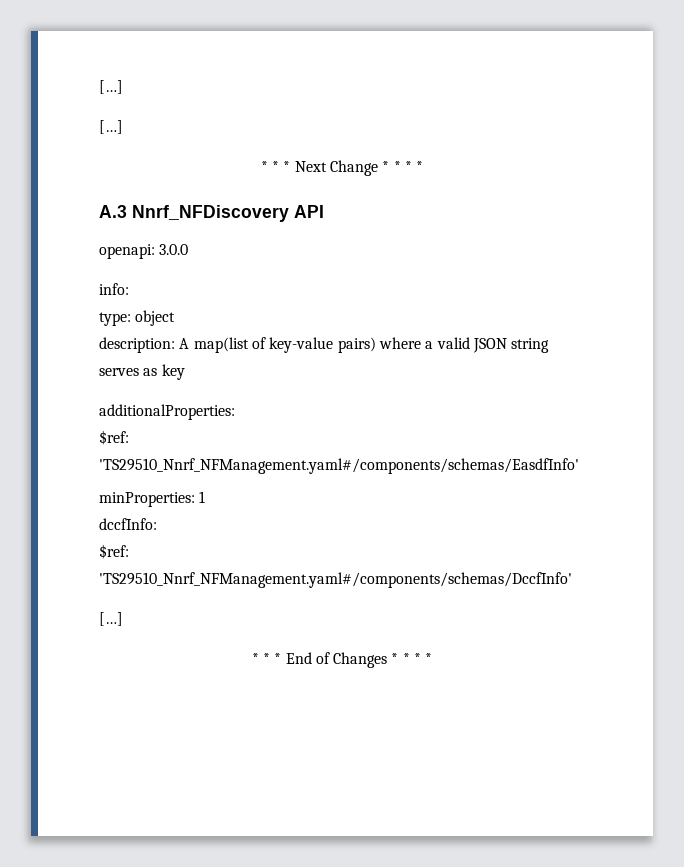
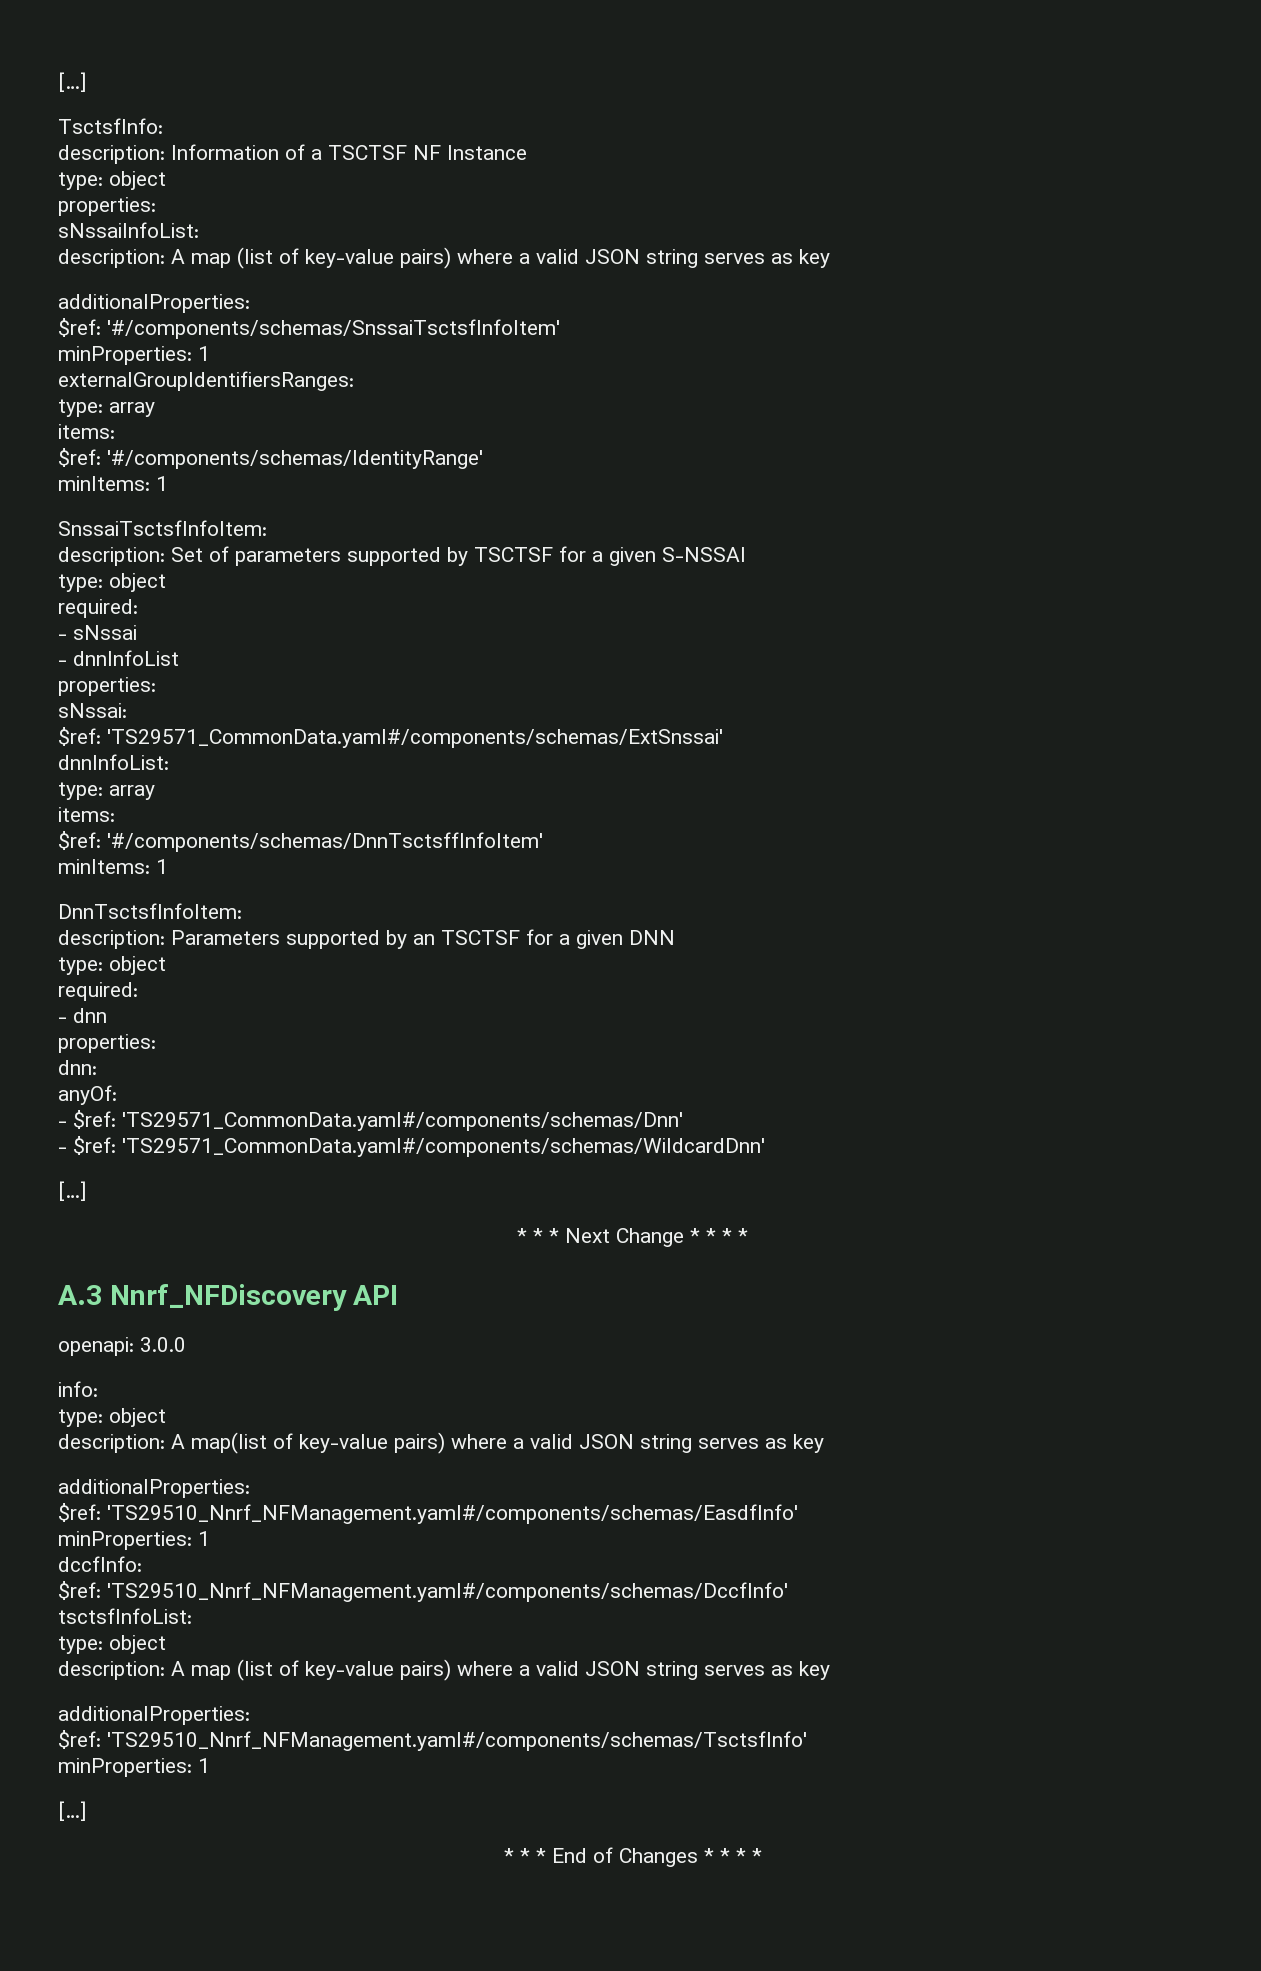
[99,80,123,94] […] -> [58,72,87,92] [58,118,163,134] [58,144,527,164] [58,171,166,190] [58,197,156,216] [58,222,199,238] [58,247,830,269] [58,294,250,313] [58,318,560,339] [58,346,210,365] [58,371,354,391] [58,399,155,417] [58,424,115,439] [58,448,483,469] [58,476,168,491] [58,520,267,536] [58,546,746,566] [58,573,166,592] [58,599,138,618] [58,625,137,640] [58,650,179,666] [58,677,156,696] [58,703,127,718] [58,727,723,748] [58,754,169,770] [58,782,155,800] [58,807,115,822] [58,831,543,852] [58,859,168,874] [58,903,242,919] [58,929,675,949] [58,956,166,975] [58,982,138,1001] [58,1008,107,1023] [58,1034,156,1053] [58,1060,97,1075] [58,1085,117,1105] [58,1110,683,1131] [58,1136,765,1157] […] // TsctsfInfo: // description: Information of a TSCTSF NF Instance // type: object // properties: // sNssaiInfoList: // description: A map (list of key-value pairs) where a valid JSON string serves as key // additionalProperties: // $ref: '#/components/schemas/SnssaiTsctsfInfoItem' // minProperties: 1 // externalGroupIdentifiersRanges: // type: array // items: // $ref: '#/components/schemas/IdentityRange' // minItems: 1 // SnssaiTsctsfInfoItem: // description: Set of parameters supported by TSCTSF for a given S-NSSAI // type: object // required: // - sNssai // - dnnInfoList // properties: // sNssai: // $ref: 'TS29571_CommonData.yaml#/components/schemas/ExtSnssai' // dnnInfoList: // type: array // items: // $ref: '#/components/schemas/DnnTsctsffInfoItem' // minItems: 1 // DnnTsctsfInfoItem: // description: Parameters supported by an TSCTSF for a given DNN // type: object // required: // - dnn // properties: // dnn: // anyOf: // - $ref: 'TS29571_CommonData.yaml#/components/schemas/Dnn' // - $ref: 'TS29571_CommonData.yaml#/components/schemas/WildcardDnn'
(572, 580) none -> [58,1608,192,1624] [58,1635,166,1654] [58,1659,830,1681] [58,1706,250,1725] [58,1730,807,1751] [58,1758,210,1777] // tsctsfInfoList: // type: object // description: A map (list of key-value pairs) where a valid JSON string serves as key // additionalProperties: // $ref: 'TS29510_Nnrf_NFManagement.yaml#/components/schemas/TsctsfInfo' // minProperties: 1

